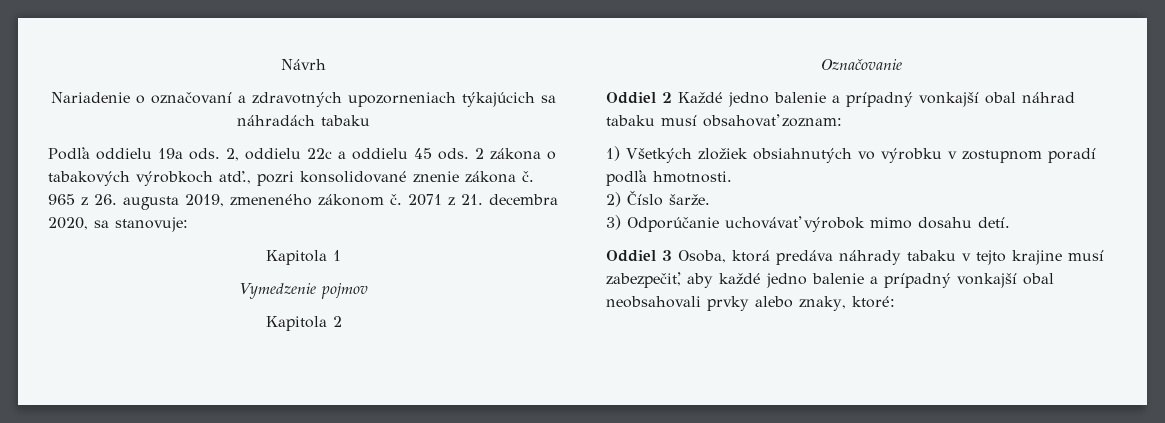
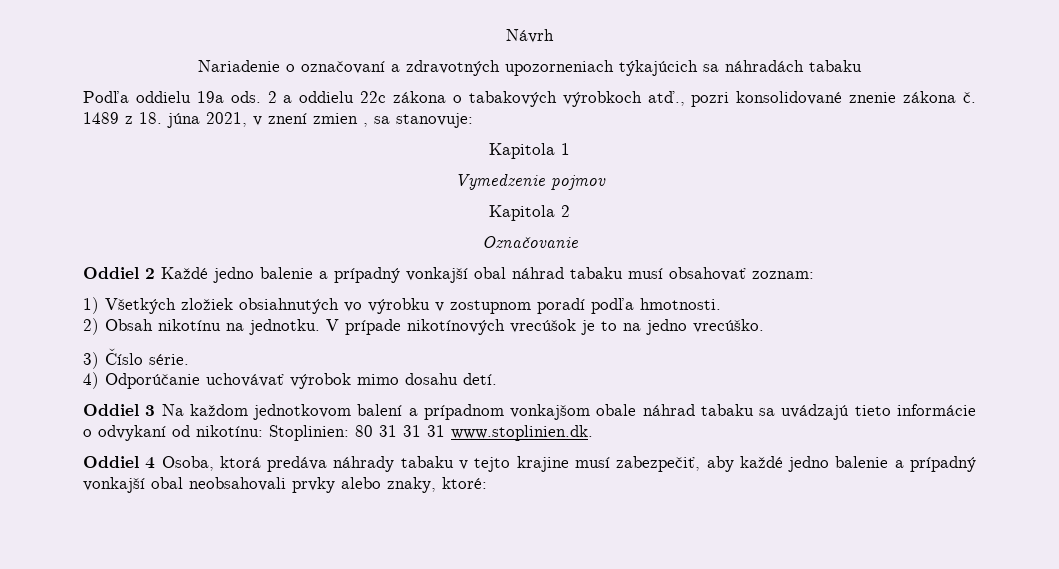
[226,148,484,161] 2, oddielu 22c a oddielu 45 ods. 2 -> [267,91,387,103] 2 a oddielu 22c
[48,194,558,210] [48,217,88,230] 965 z 26. augusta 2019, zmeneného zákonom č. 2071 z 21. decembra 2020, -> [83,112,368,128] 1489 z 18. júna 2021, v znení zmien ,
[627,190,710,206] [606,215,621,230] Číslo šarže. // 3) -> [105,319,764,335] [83,348,189,369] [83,372,99,389] Obsah nikotínu na jednotku. V prípade nikotínových vrecúšok je to na jedno vrecúško. // 3) Číslo série. // 4)
(672, 255) none -> [161,404,976,420] [83,425,593,441] [83,456,156,469] Na každom jednotkovom balení a prípadnom vonkajšom obale náhrad tabaku sa uvádzajú tieto informácie o odvykaní od nikotínu: Stoplinien: 80 31 31 31 www.stoplinien.dk. // Oddiel 4

